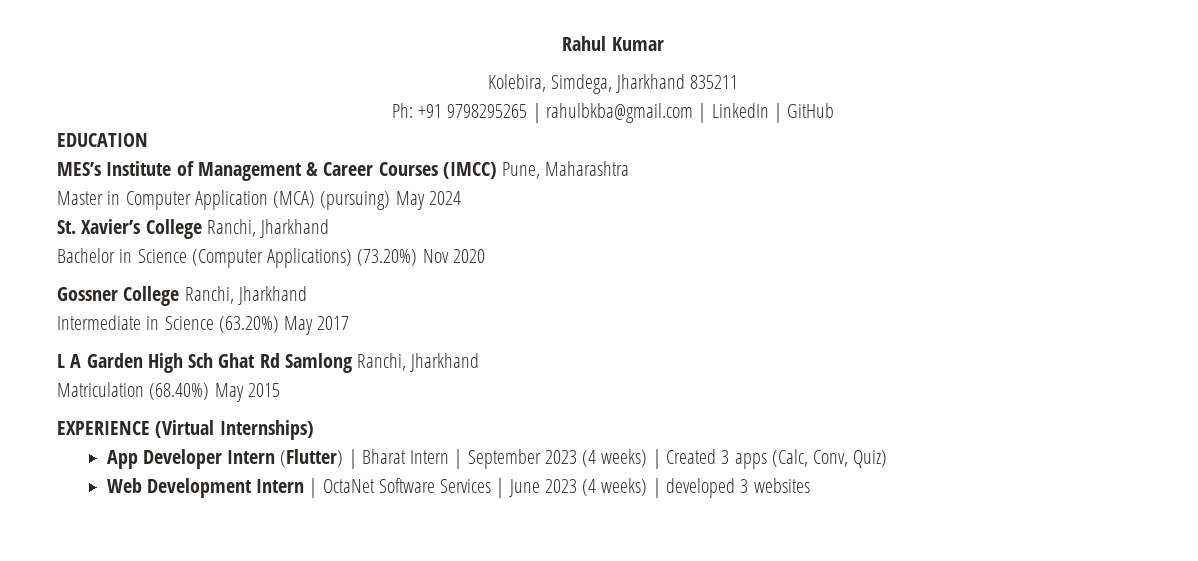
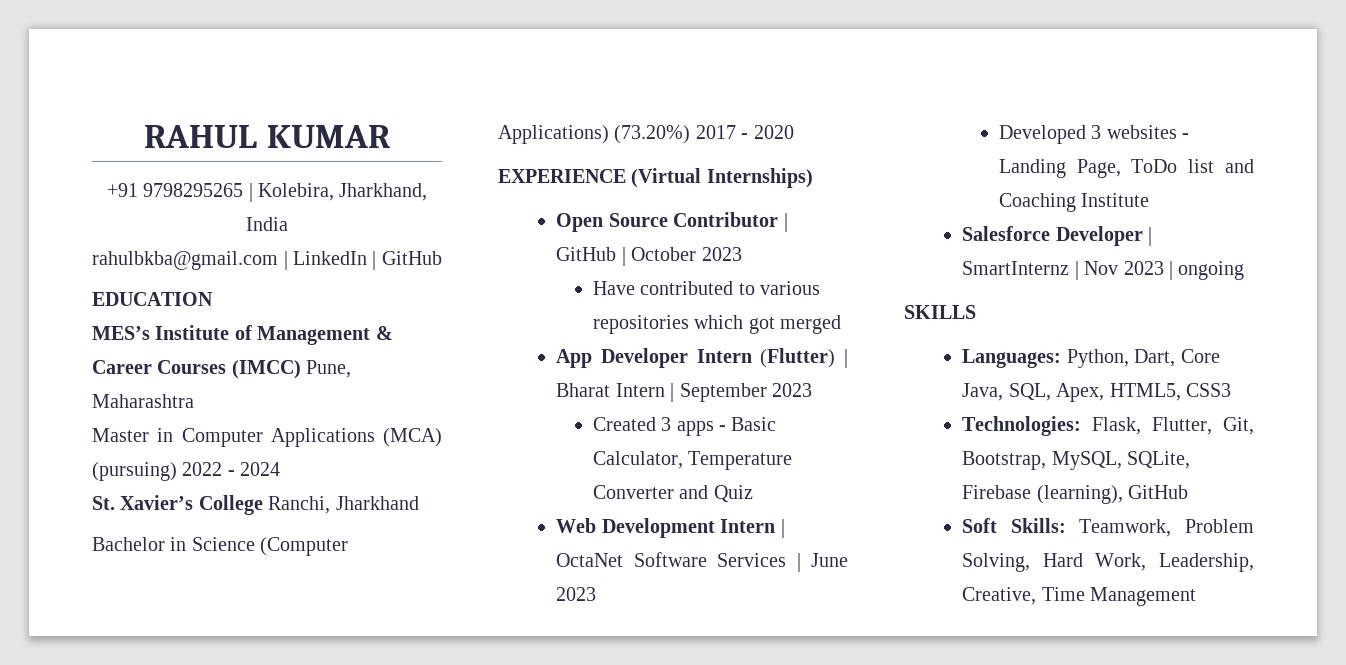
[562,36,664,51] [487,74,739,94] [391,103,541,123] Rahul Kumar // Kolebira, Simdega, Jharkhand 835211 // Ph: +91 9798295265 | -> [144,125,391,148] [106,183,428,202] [246,217,288,231] RAHUL KUMAR // +91 9798295265 | Kolebira, Jharkhand, India //
[194,190,268,210] Application -> [270,428,375,447] Applications
[395,191,425,210] May -> [182,462,235,476] 2022 -
[422,249,449,263] Nov -> [695,125,749,139] 2017 -
[57,286,307,306] [57,315,350,335] [57,353,480,373] [57,382,280,402] [57,420,314,440] Gossner College Ranchi, Jharkhand // Intermediate in Science (63.20%) May 2017 // L A Garden High Sch Ghat Rd Samlong Ranchi, Jharkhand // Matriculation (68.40%) May 2015 // EXPERIENCE (Virtual Internships) -> [498,168,813,188] [556,212,788,232] [556,247,742,266] [592,281,820,295] [592,315,841,334] EXPERIENCE (Virtual Internships) // Open Source Contributor | GitHub | October 2023 // Have contributed to various repositories which got merged
[582,449,888,469] (4 weeks) | Created 3 apps (Calc, Conv, Quiz) -> [592,417,777,436] [592,451,793,470] [592,485,753,502] // Created 3 apps - Basic Calculator, Temperature Converter and Quiz
[582,478,810,498] (4 weeks) | developed 3 websites -> [998,125,1189,144] [998,159,1254,178] [998,193,1150,212] [962,226,1153,246] [962,261,1245,280] [904,305,976,319] [962,349,1220,368] [962,383,1231,402] [962,416,1254,436] [962,451,1191,470] [962,485,1189,504] [962,518,1254,537] [962,553,1254,572] [962,587,1197,606] // Developed 3 websites - Landing Page, ToDo list and Coaching Institute // Salesforce Developer | SmartInternz | Nov 2023 | ongoing // SKILLS // Languages: Python, Dart, Core Java, SQL, Apex, HTML5, CSS3 // Technologies: Flask, Flutter, Git, Bootstrap, MySQL, SQLite, Firebase (learning), GitHub // Soft Skills: Teamwork, Problem Solving, Hard Work, Leadership, Creative, Time Management

